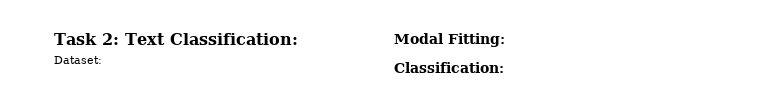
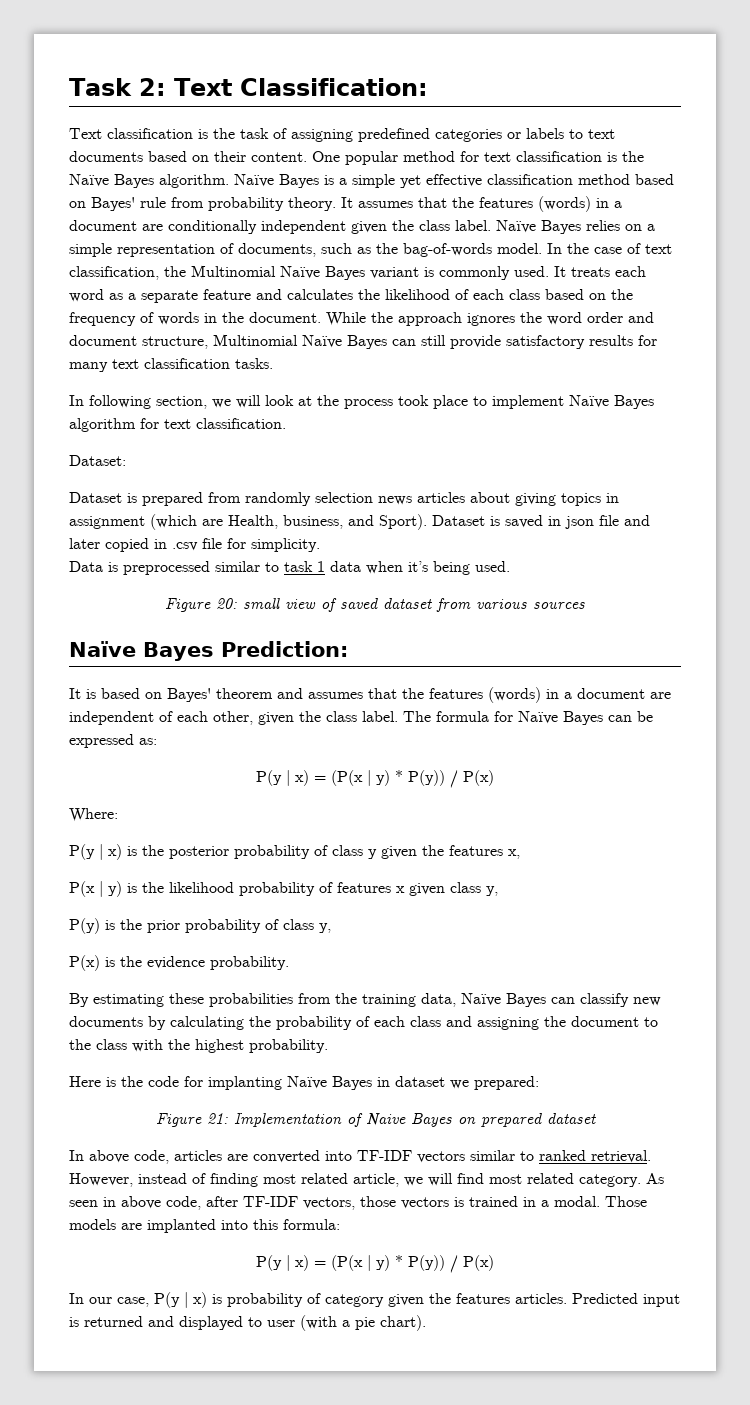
[54,56,102,64] [394,33,505,47] [394,62,504,73] Dataset: // Modal Fitting: // Classification: -> [69,128,615,142] [69,151,644,165] [69,174,674,188] [69,196,622,212] [69,220,655,234] [69,243,672,257] [69,265,646,280] [69,289,633,303] [69,312,654,326] [69,334,657,349] [69,358,273,372] [69,395,654,409] [69,418,286,432] [69,455,126,466] [69,492,619,506] [69,514,650,530] [69,538,320,552] [69,561,510,575] [165,598,585,612] [69,641,348,661] [69,687,671,703] [69,711,653,725] [69,734,157,748] [256,770,494,788] [69,808,118,822] [69,844,520,860] [69,881,498,897] [69,918,331,934] [69,955,289,971] [69,993,661,1007] [69,1016,658,1030] [69,1039,328,1053] [69,1076,539,1090] [155,1113,596,1127] [69,1150,651,1164] [69,1173,664,1187] [69,1196,647,1210] [69,1219,340,1233] [256,1255,494,1273] [69,1292,680,1308] [69,1315,426,1331] Text classification is the task of assigning predefined categories or labels to text documents based on their content. One popular method for text classification is the Naïve Bayes algorithm. Naïve Bayes is a simple yet effective classification method based on Bayes' rule from probability theory. It assumes that the features (words) in a document are conditionally independent given the class label. Naïve Bayes relies on a simple representation of documents, such as the bag-of-words model. In the case of text classification, the Multinomial Naïve Bayes variant is commonly used. It treats each word as a separate feature and calculates the likelihood of each class based on the frequency of words in the document. While the approach ignores the word order and document structure, Multinomial Naïve Bayes can still provide satisfactory results for many text classification tasks. // In following section, we will look at the process took place to implement Naïve Bayes algorithm for text classification. // Dataset: // Dataset is prepared from randomly selection news articles about giving topics in assignment (which are Health, business, and Sport). Dataset is saved in json file and later copied in .csv file for simplicity. // Data is preprocessed similar to task 1 data when it’s being used. // Figure 20: small view of saved dataset from various sources // Naïve Bayes Prediction: // It is based on Bayes' theorem and assumes that the features (words) in a document are independent of each other, given the class label. The formula for Naïve Bayes can be expressed as: // P(y | x) = (P(x | y) * P(y)) / P(x) // Where: // P(y | x) is the posterior probability of class y given the features x, // P(x | y) is the likelihood probability of features x given class y, // P(y) is the prior probability of class y, // P(x) is the evidence probability. // By estimating these probabilities from the training data, Naïve Bayes can classify new documents by calculating the probability of each class and assigning the document to the class with the highest probability. // Here is the code for implanting Naïve Bayes in dataset we prepared: // Figure 21: Implementation of Naive Bayes on prepared dataset // In above code, articles are converted into TF-IDF vectors similar to ranked retrieval. However, instead of finding most related article, we will find most related category. As seen in above code, after TF-IDF vectors, those vectors is trained in a modal. Those models are implanted into this formula: // P(y | x) = (P(x | y) * P(y)) / P(x) // In our case, P(y | x) is probability of category given the features articles. Predicted input is returned and displayed to user (with a pie chart).

